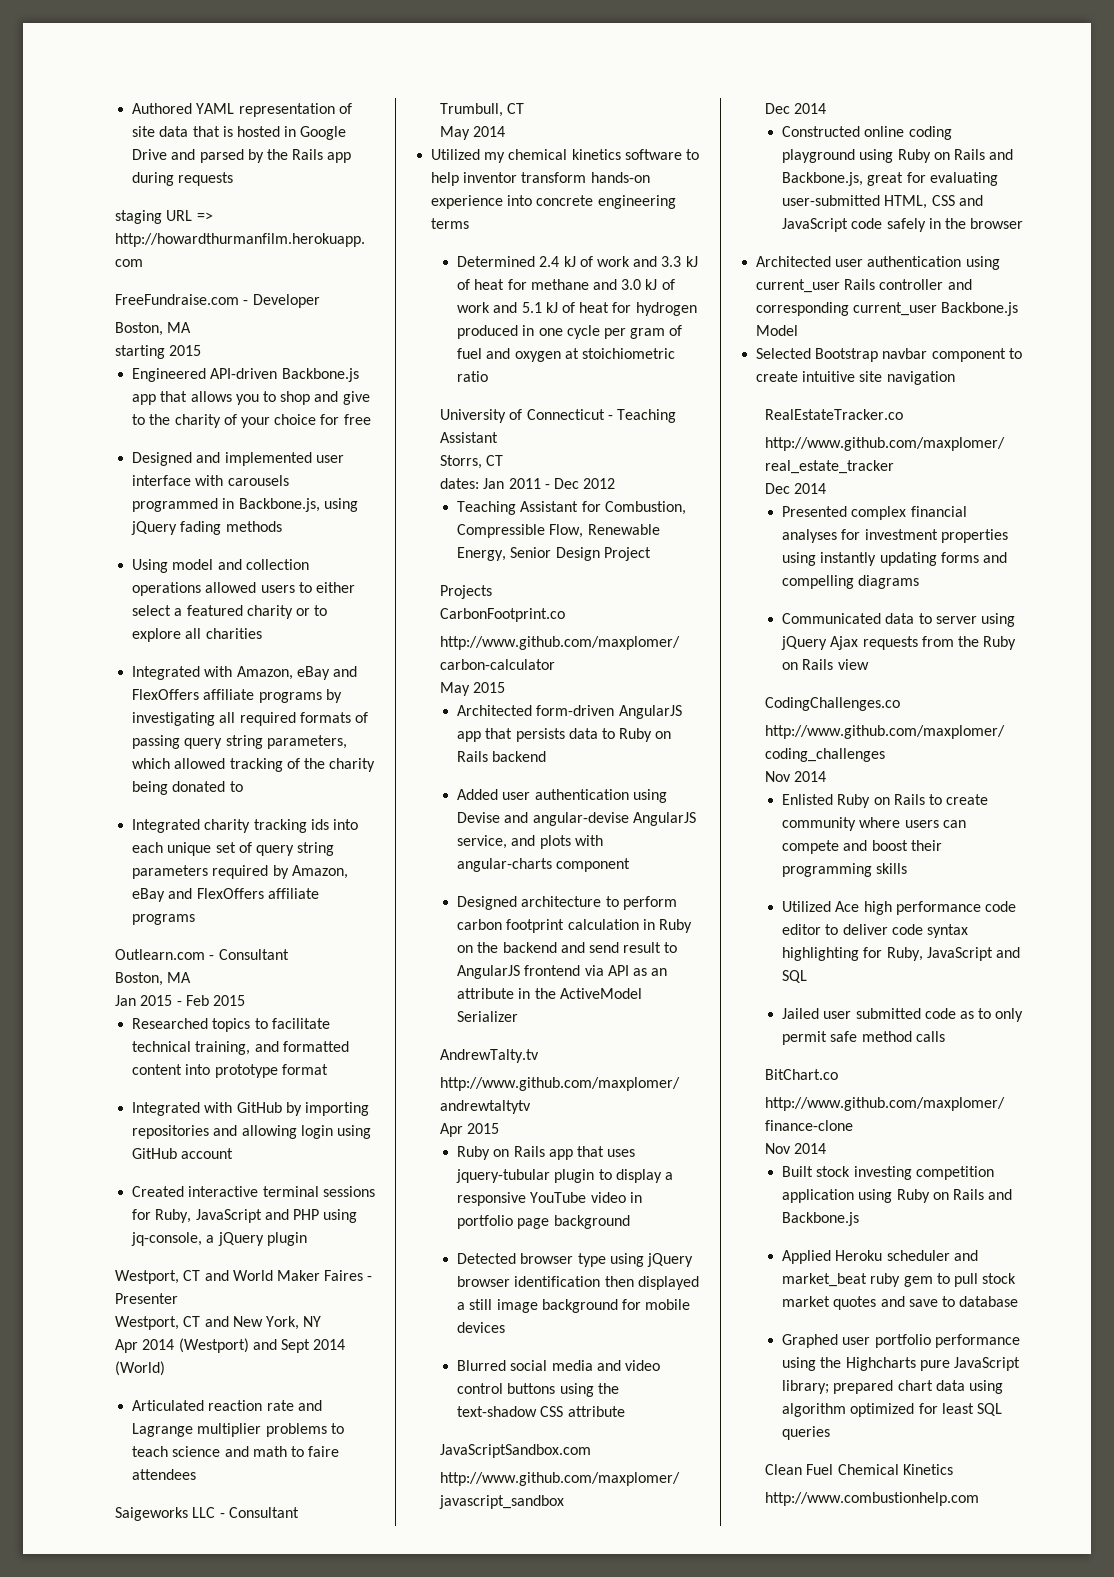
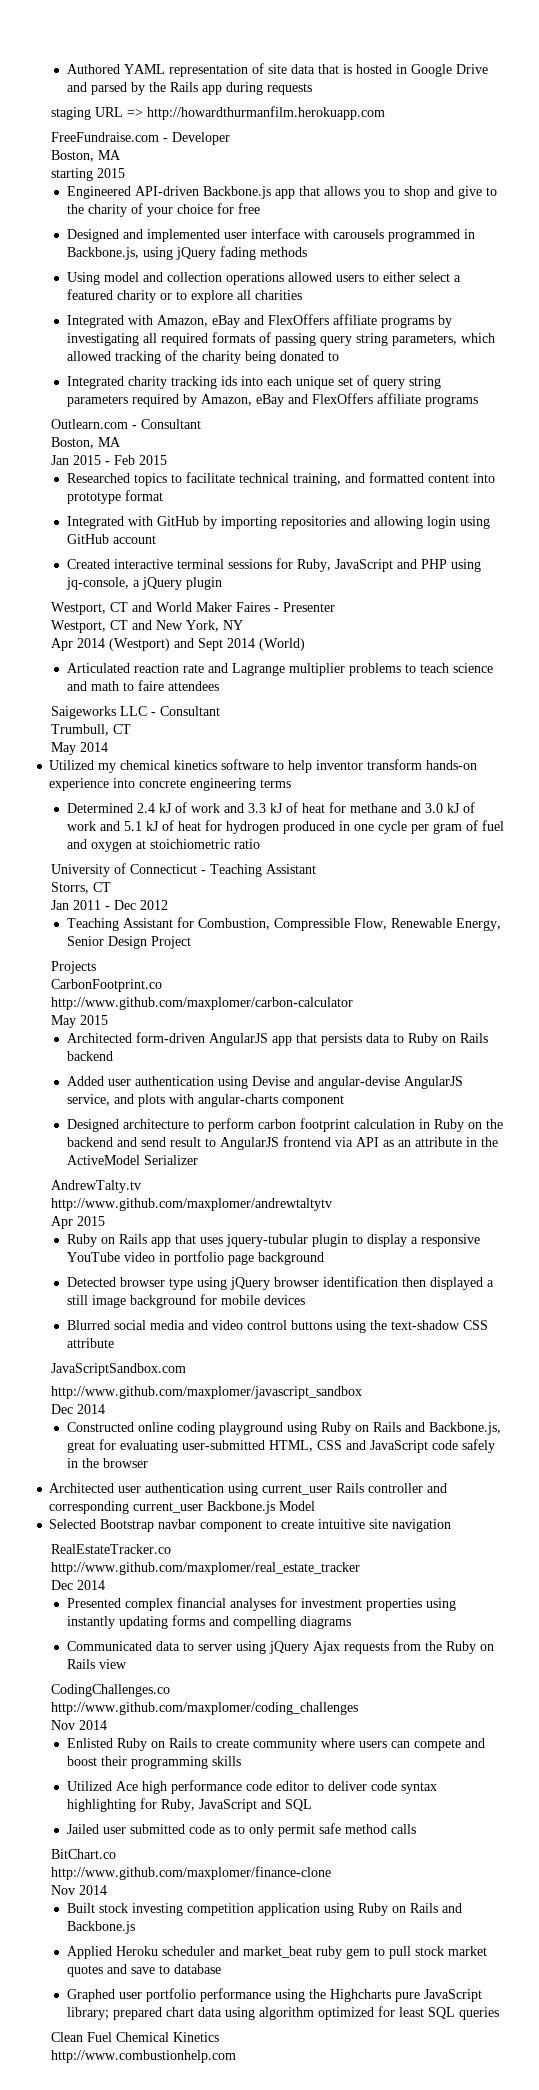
[440,478,480,489] dates: -> (112, 887) none

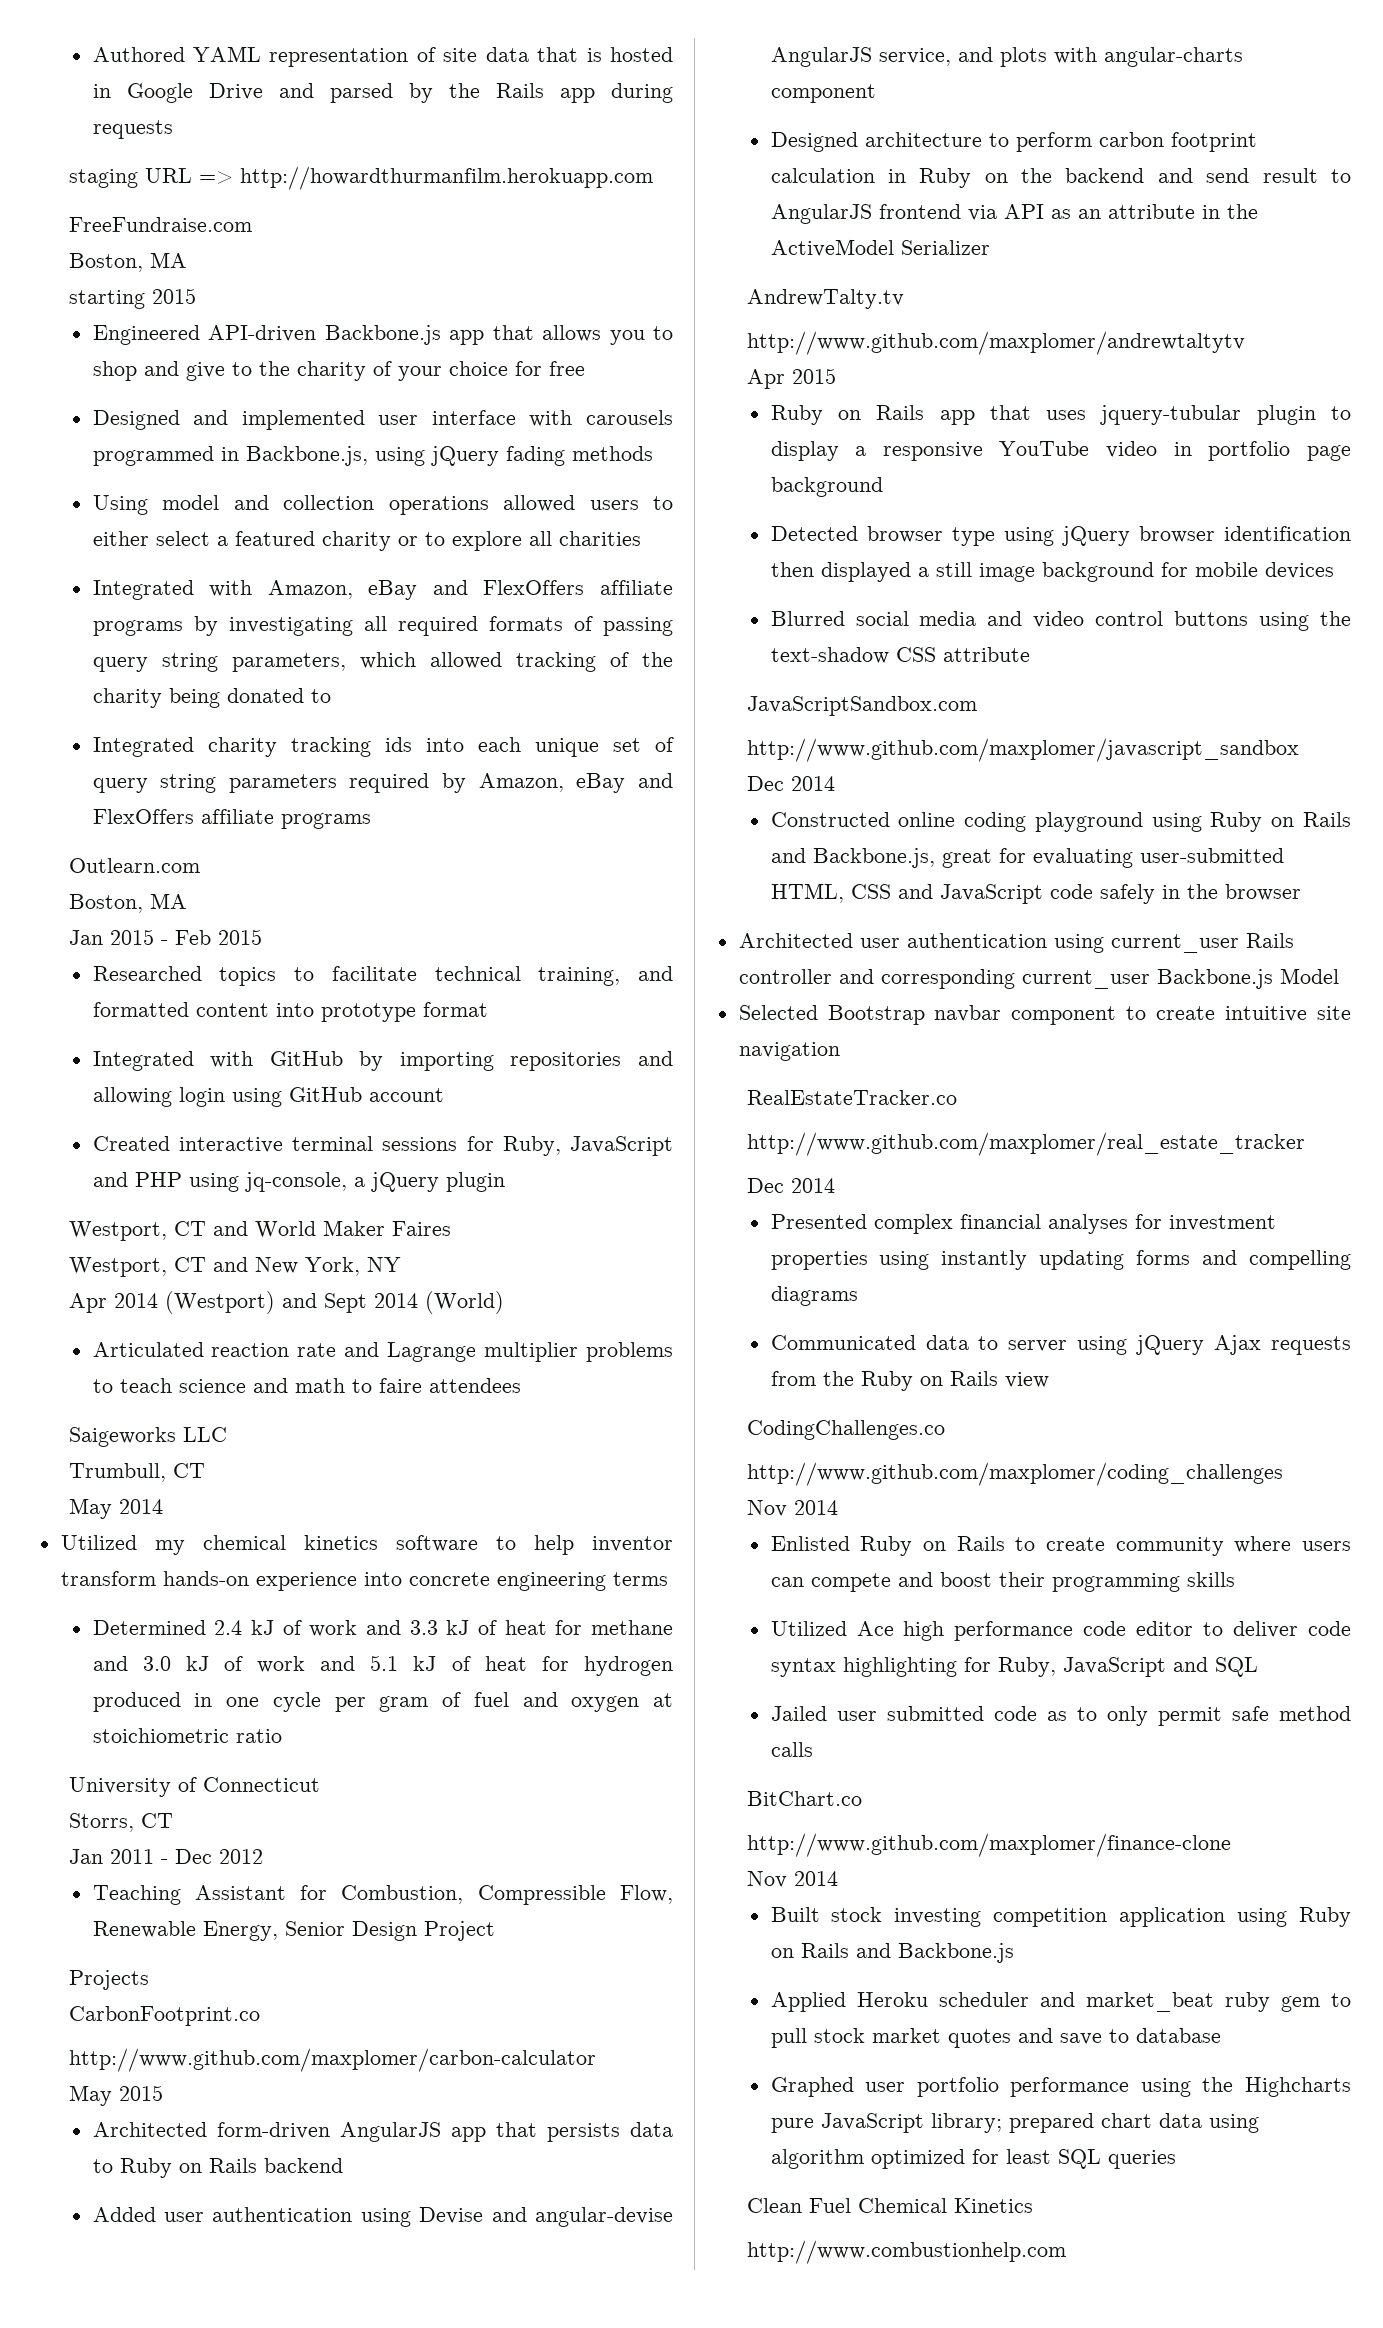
[163,132,231,145] - Developer -> (252, 224) none
[132,419,202,429] - Consultant -> (200, 865) none
[274,602,336,612] - Presenter -> (451, 1228) none
[151,706,221,716] - Consultant -> (227, 1434) none
[201,864,317,877] - Teaching Assistant -> (320, 1784) none

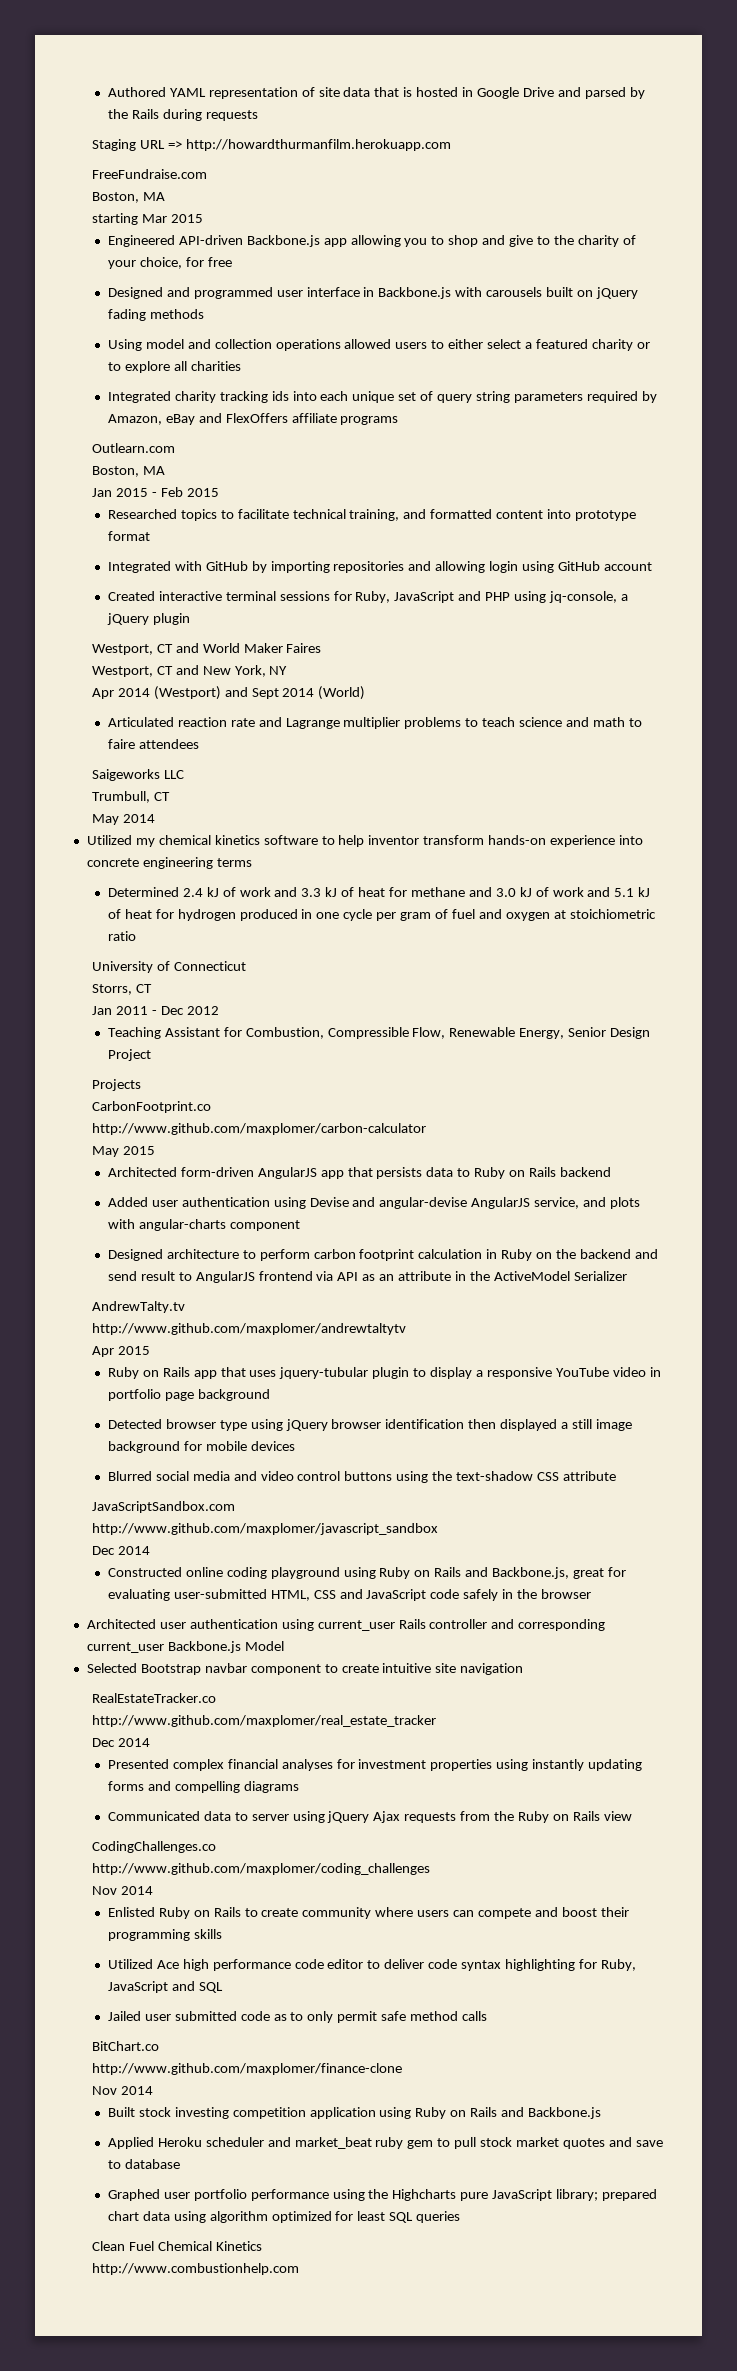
[559,88,595,103] app -> (159, 114) none
[68,169,138,188] staging -> [91,139,136,151] Staging
(145, 299) none -> [141,214,167,223] Mar
[492,325,602,342] that allows -> [350,235,401,247] allowing
[448,361,508,376] choice -> [139,257,182,269] choice,
[241,410,365,430] implemented -> [193,287,273,299] programmed
[529,410,673,427] [92,446,425,466] with carousels programmed in Backbone.js, using -> [363,287,594,299] in Backbone.js with carousels built on
[92,580,673,600] [92,616,673,636] [92,652,673,672] [92,688,331,708] // Integrated with Amazon, eBay and FlexOffers affiliate programs by investigating all required formats of passing query string parameters, which allowed tracking of the charity being donated to -> (241, 366) none

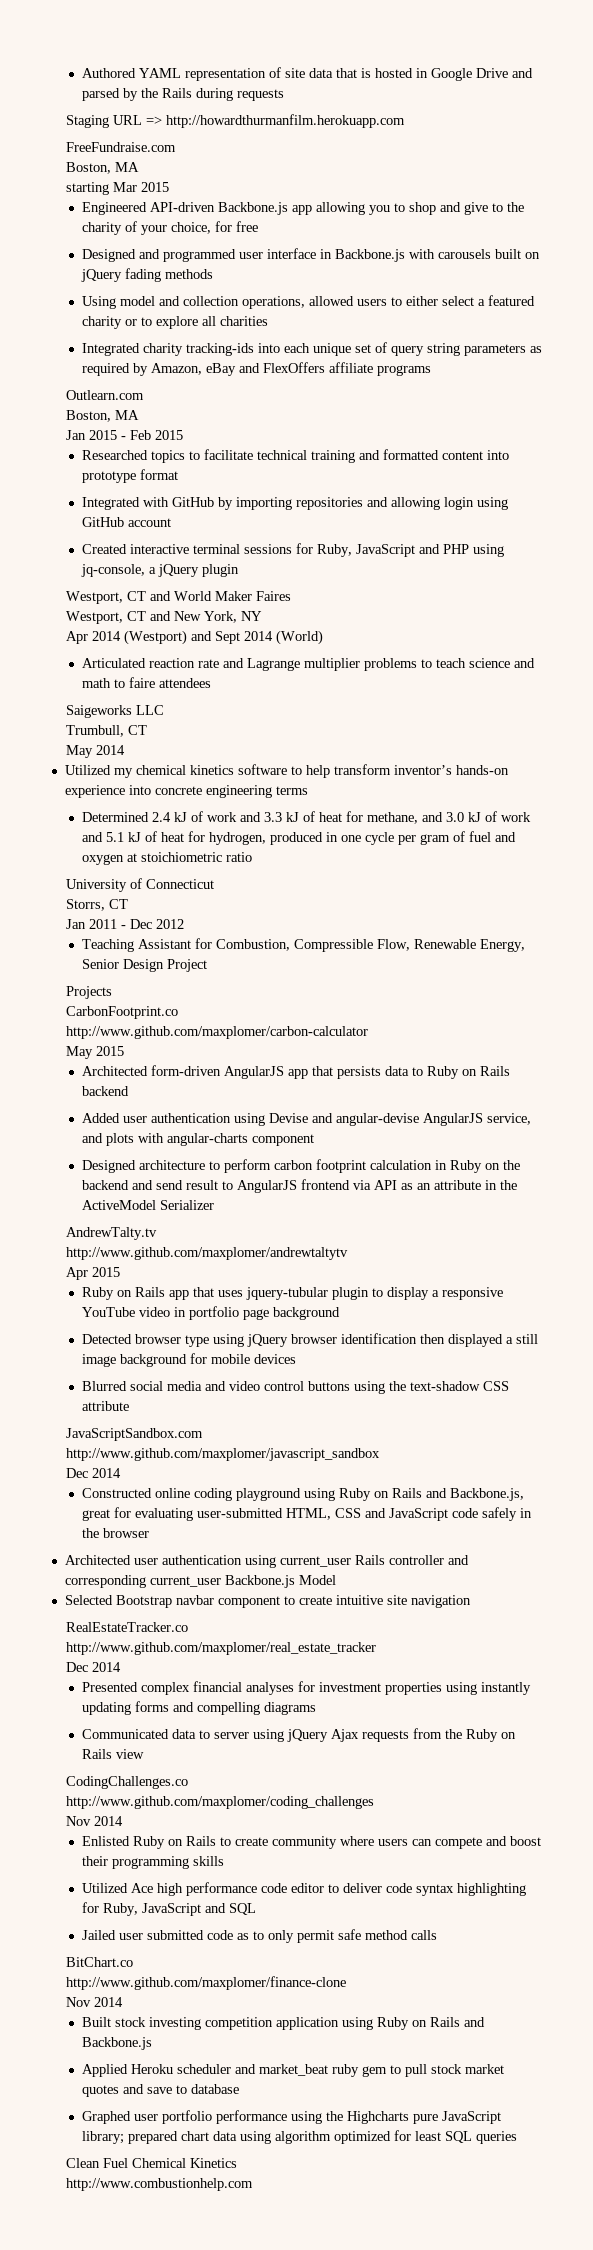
[275,339,341,351] operations -> [242,296,306,309] operations,
[219,391,289,403] tracking ids -> [186,343,255,356] tracking-ids
(583, 397) none -> [530,346,543,353] as
[349,509,400,521] training, -> [311,450,356,463] training
[368,835,485,845] inventor transform -> [333,764,452,775] transform inventor’s
[410,887,465,897] methane -> [367,812,419,824] methane,
[177,909,236,921] hydrogen -> [209,832,267,845] hydrogen,

